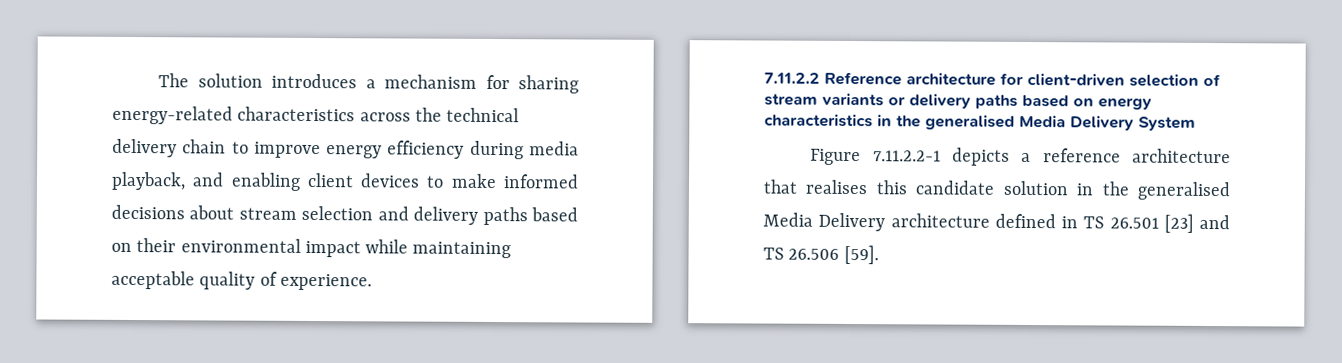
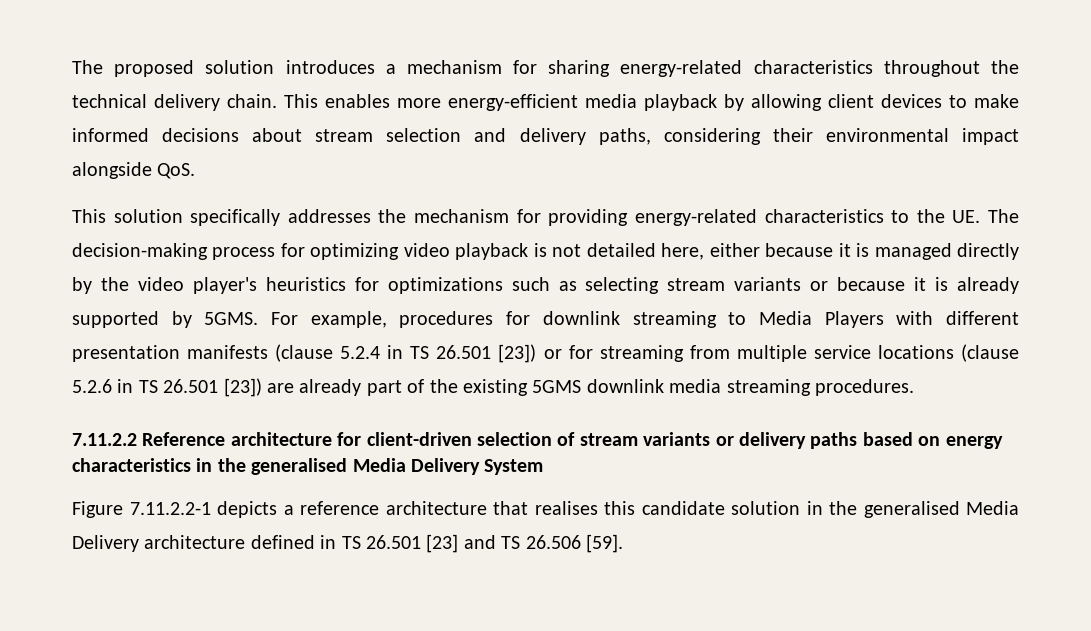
[158,73,190,88] The -> [72,60,195,77] The proposed
[359,112,411,122] across -> [883,60,980,77] throughout
[182,139,579,160] [111,171,301,191] chain to improve energy efficiency during media playback, and enabling -> [227,94,822,111] chain. This enables more energy-efficient media playback by allowing
[482,206,578,226] [111,238,512,259] [111,270,372,291] paths based on their environmental impact while maintaining acceptable quality of experience. -> [598,128,1020,145] [72,162,196,179] [72,209,1019,226] [72,243,1020,260] [72,277,1019,294] [72,311,1020,328] [72,344,1020,363] [72,378,914,397] paths, considering their environmental impact alongside QoS. // This solution specifically addresses the mechanism for providing energy-related characteristics to the UE. The decision-making process for optimizing video playback is not detailed here, either because it is managed directly by the video player's heuristics for optimizations such as selecting stream variants or because it is already supported by 5GMS. For example, procedures for downlink streaming to Media Players with different presentation manifests (clause 5.2.4 in TS 26.501 [23]) or for streaming from multiple service locations (clause 5.2.6 in TS 26.501 [23]) are already part of the existing 5GMS downlink media streaming procedures.

